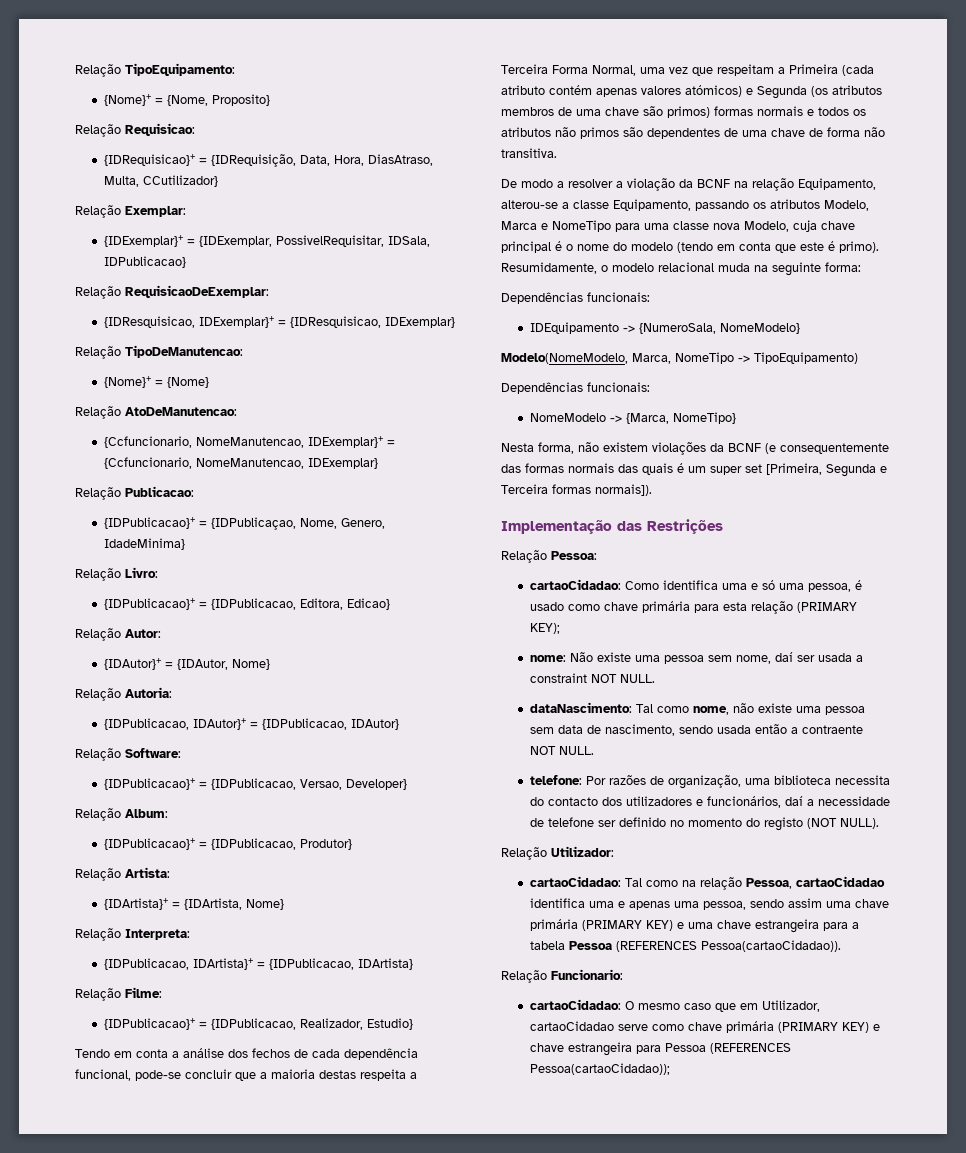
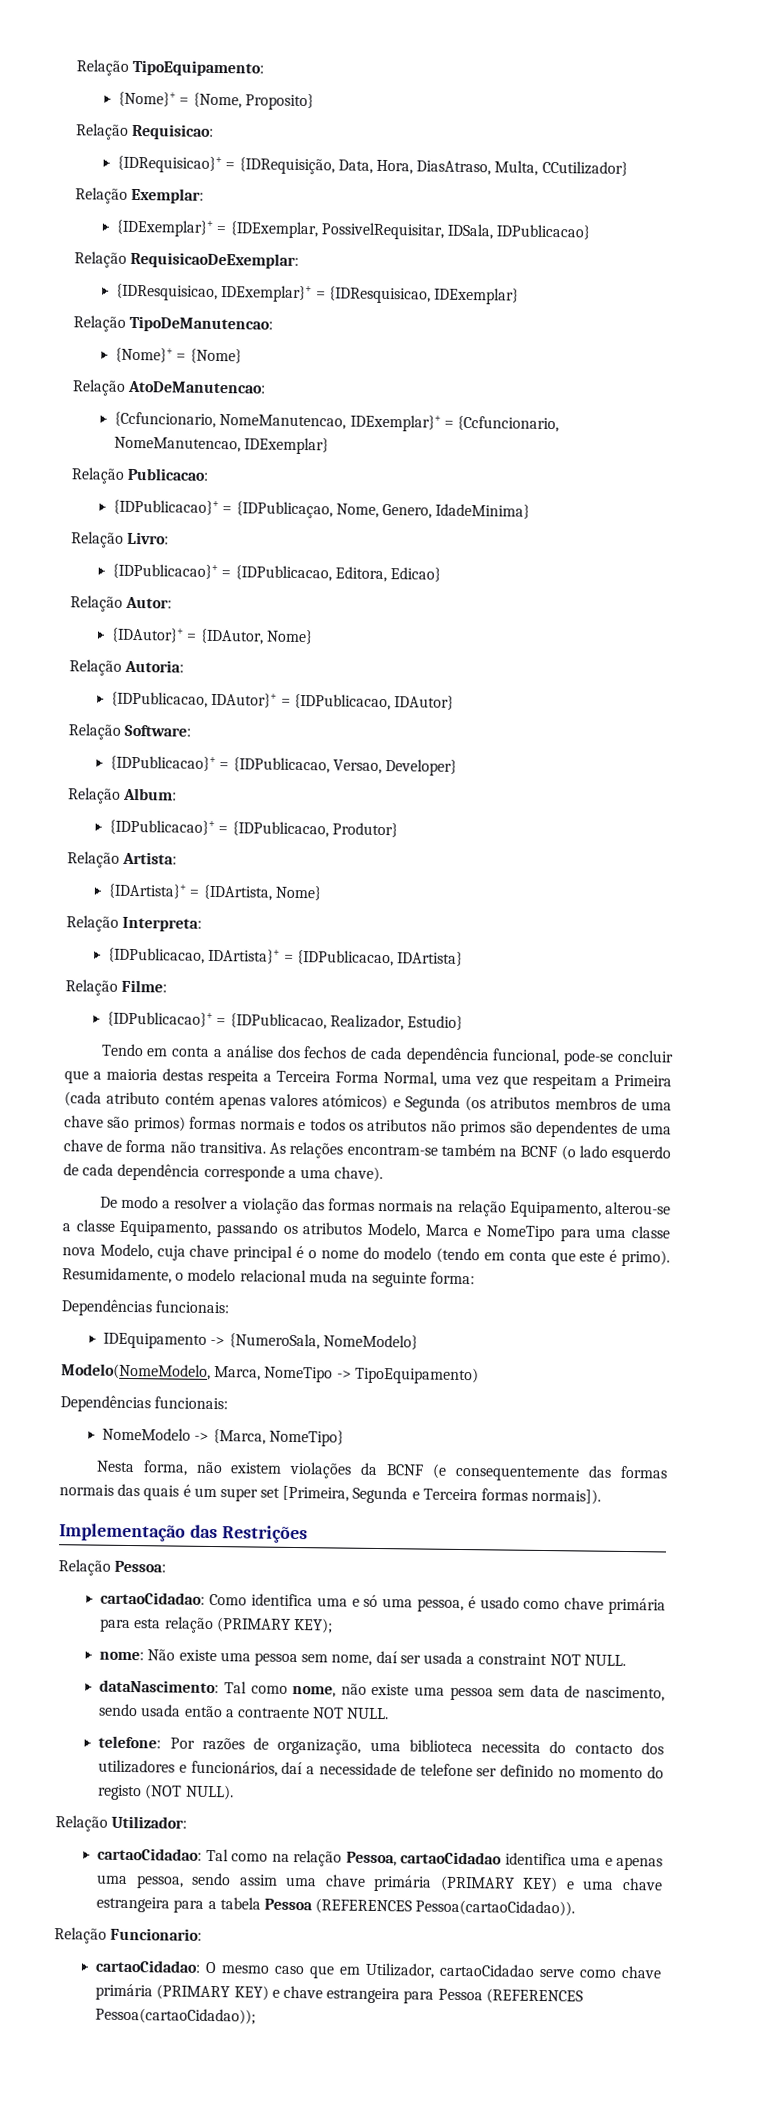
(557, 153) none -> [269,1141,671,1163] [63,1163,384,1183] As relações encontram-se também na BCNF (o lado esquerdo de cada dependência corresponde a uma chave).
[679,179,730,188] da BCNF -> [301,1198,434,1212] das formas normais

